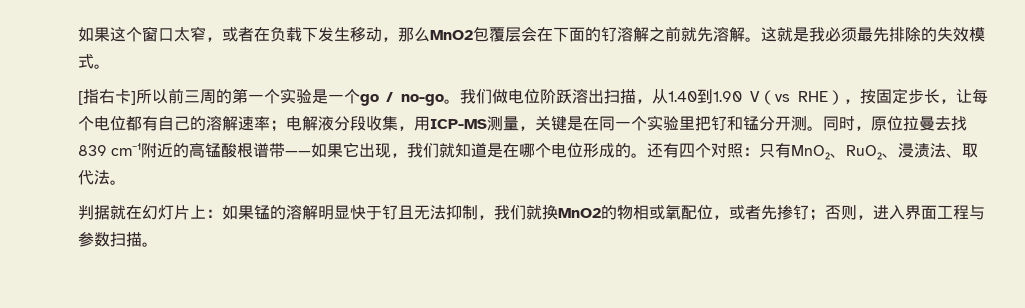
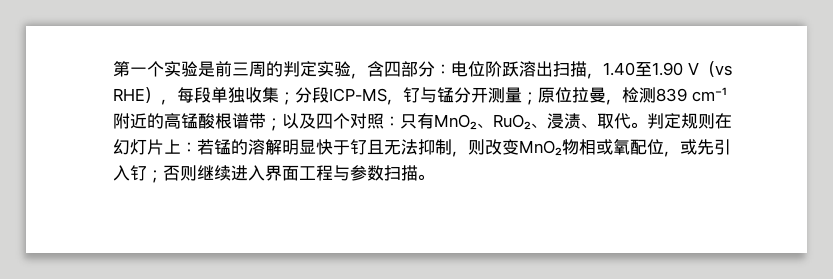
[77,26,985,42] [77,54,110,69] [77,88,509,106] 如果这个窗口太窄，或者在负载下发生移动，那么MnO2包覆层会在下面的钌溶解之前就先溶解。这就是我必须最先排除的失效模式。 // [指右卡]所以前三周的第一个实验是一个go / no-go。我们做 -> [113,61,452,79] 第一个实验是前三周的判定实验，含四部分：
[652,89,714,104] 从1.40到 -> [603,62,653,77] 1.40至
[860,88,988,104] [77,115,871,132] 按固定步长，让每个电位都有自己的溶解速率；电解液分段收集，用ICP-MS测量，关键是在同一个实验里把钌和锰分开测。同时， -> [177,87,539,105] 每段单独收集；分段ICP-MS，钌与锰分开测量；
[934,116,967,131] 去找 -> [606,87,657,105] ，检测
[284,142,679,158] ——如果它出现，我们就知道是在哪个电位形成的。还有 -> [266,113,317,131] ；以及
[929,143,978,158] [77,170,126,185] [77,205,126,220] 法、取代法。 // 判据就 -> [581,113,716,129] 、取代。判定规则
[221,205,254,220] 如果 -> [197,139,215,155] 若
[493,205,617,220] 我们就换MnO2的 -> [468,139,563,156] 则改变MnO₂
[744,205,793,220] 者先掺 -> [697,139,732,155] [113,165,131,181] 先引入
[856,215,873,220] ， -> [197,165,232,181] 继续

